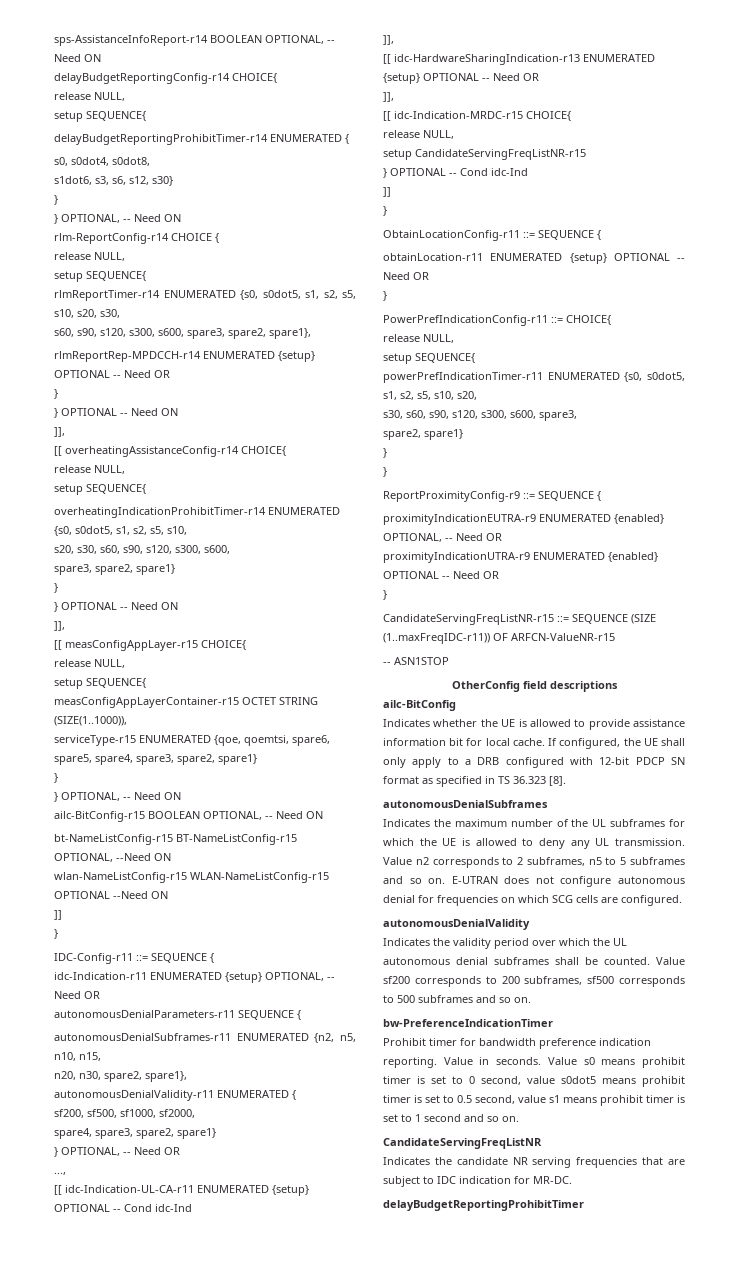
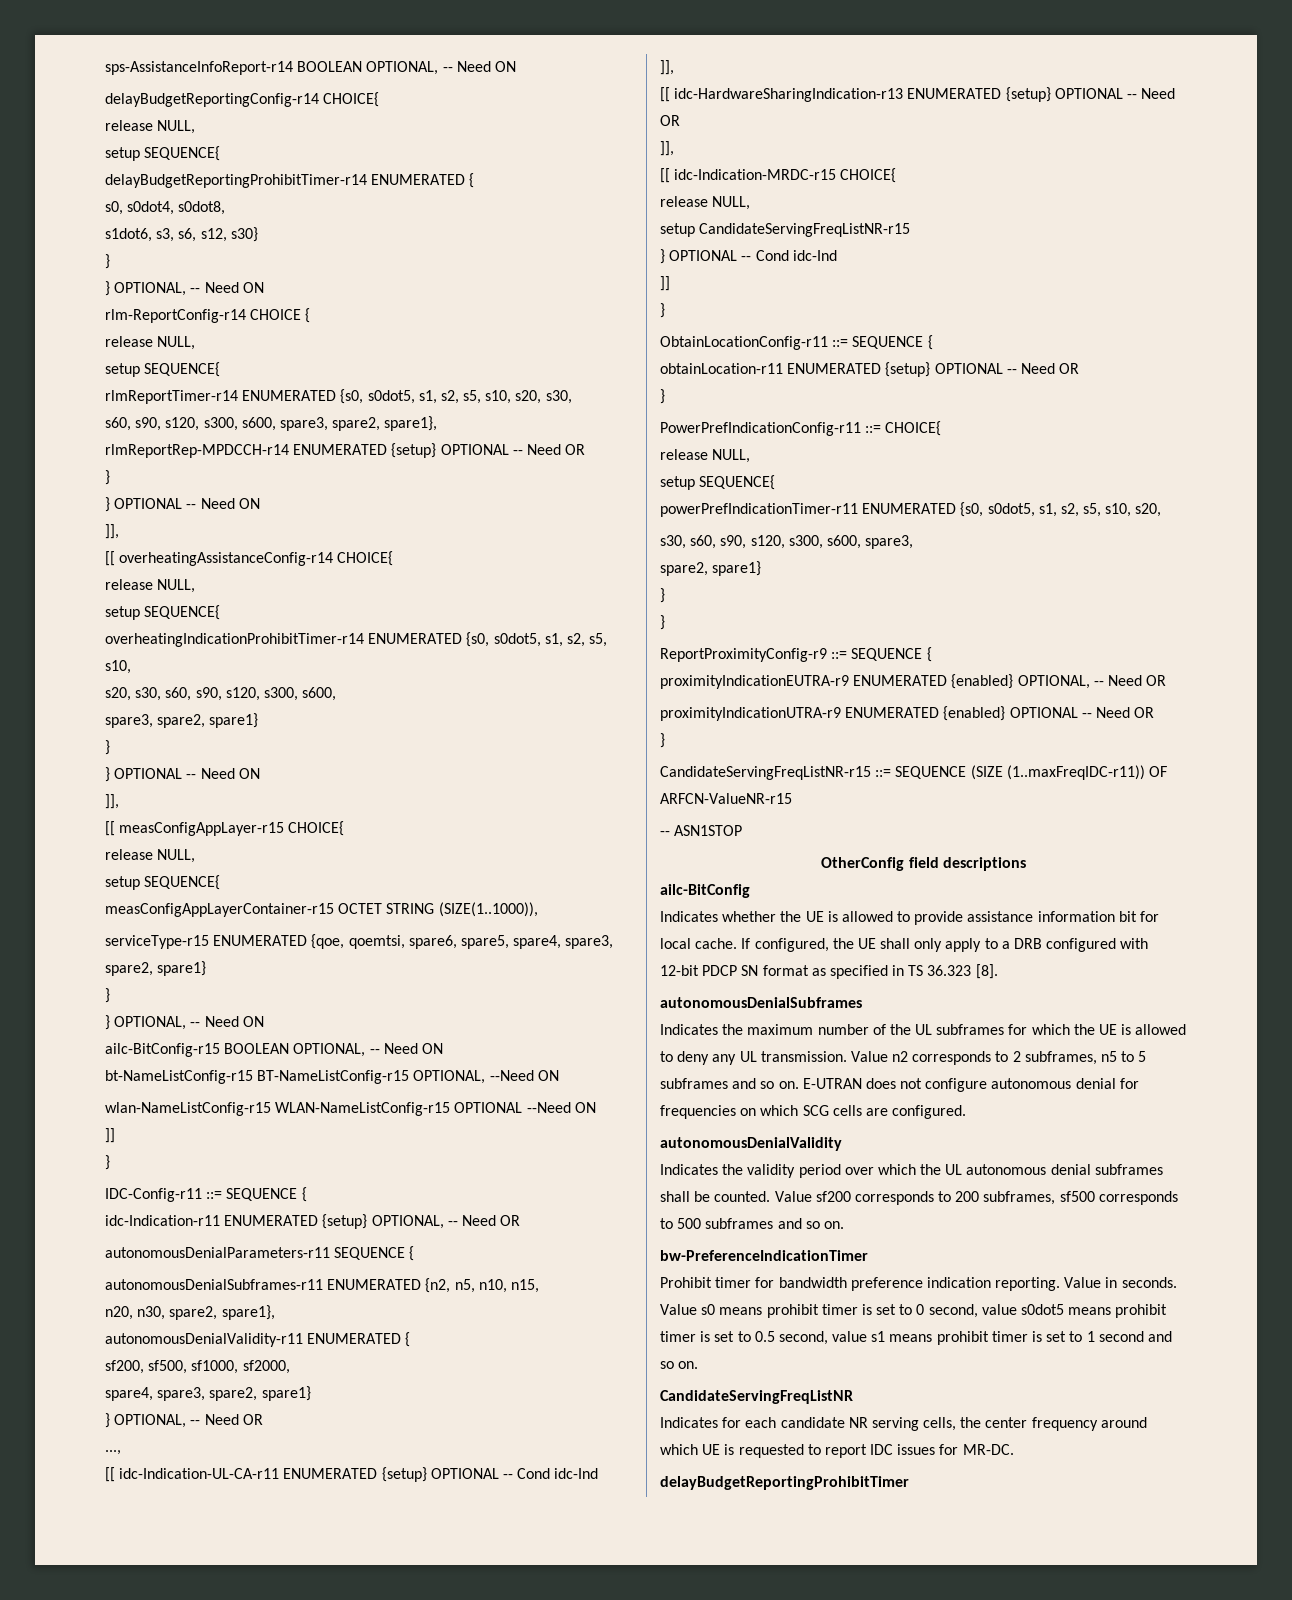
[434,1157,452,1165] the -> [722,1417,777,1428] for each
[576,1157,685,1168] [383,1176,511,1187] frequencies that are subject to IDC indication -> [923,1417,1147,1431] [660,1444,936,1458] cells, the center frequency around which UE is requested to report IDC issues

